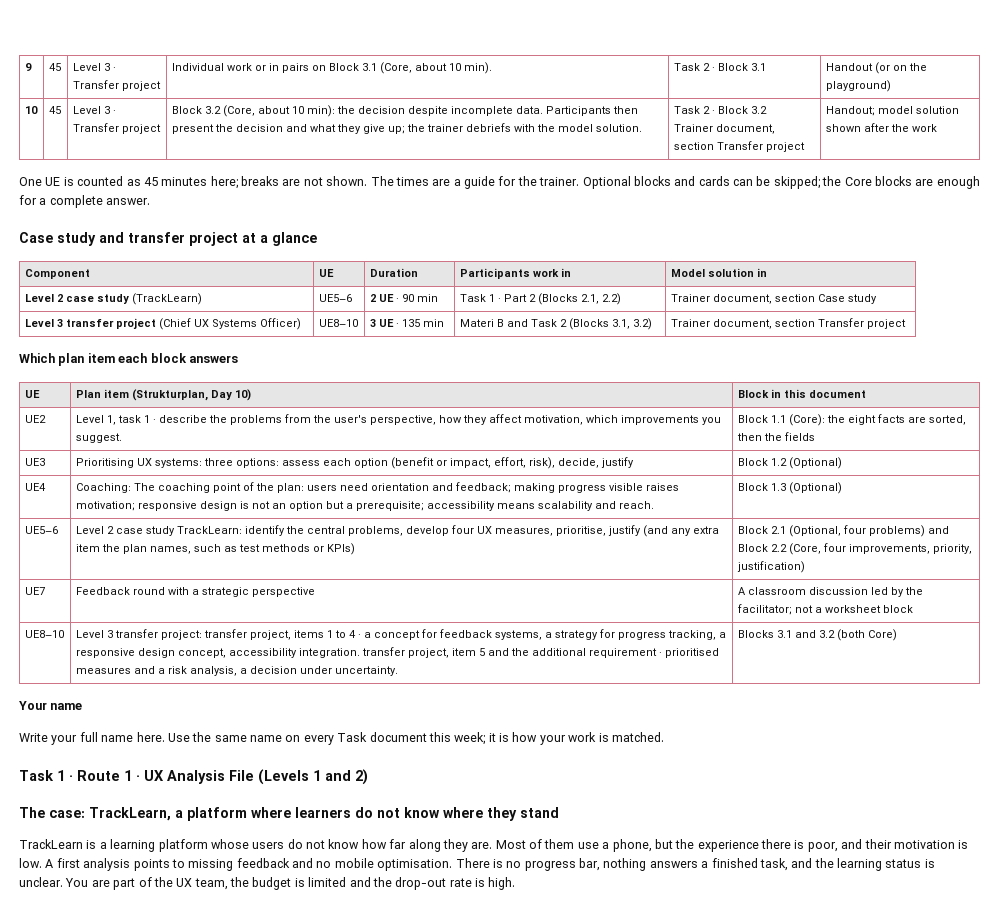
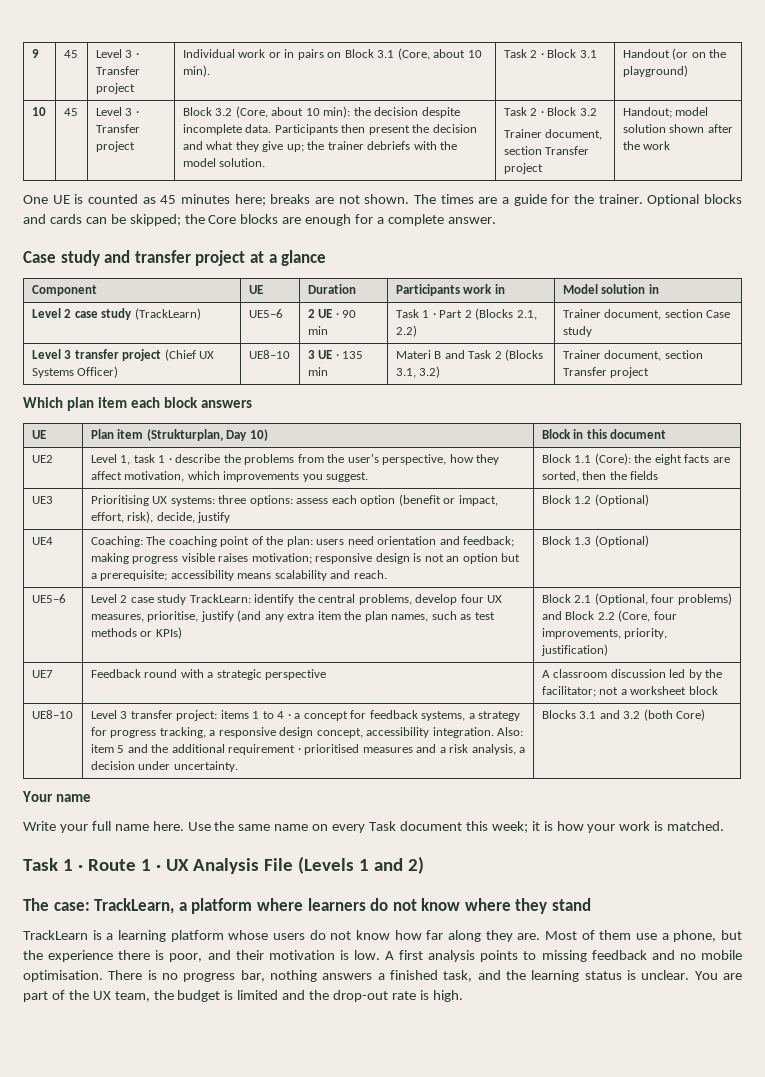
[203,629,291,640] transfer project, -> (218, 715) none
[361,647,449,658] transfer project, -> [497,727,524,736] Also:

